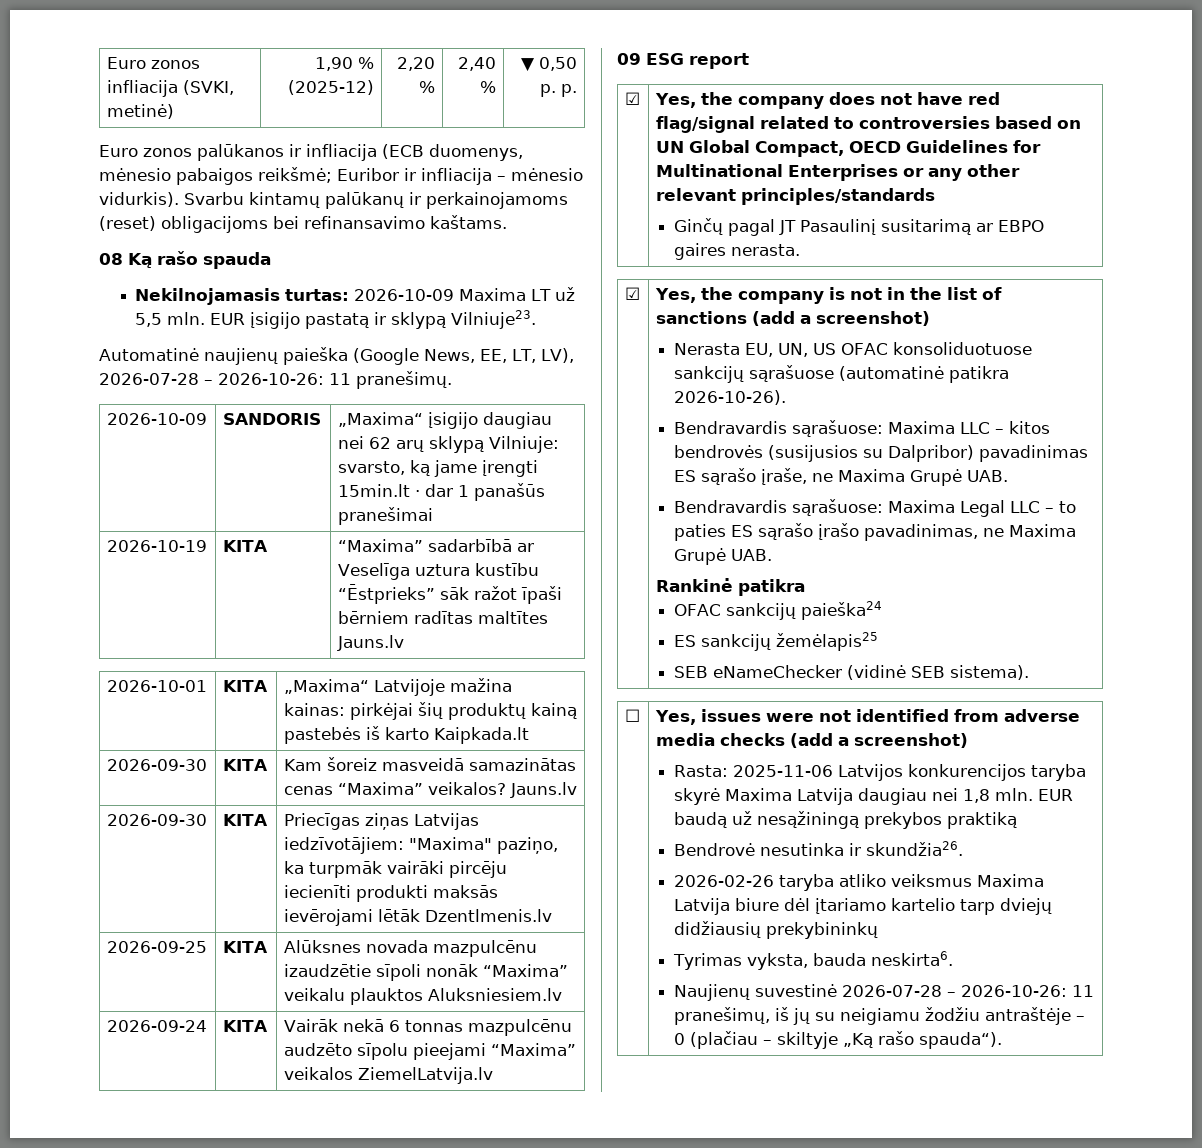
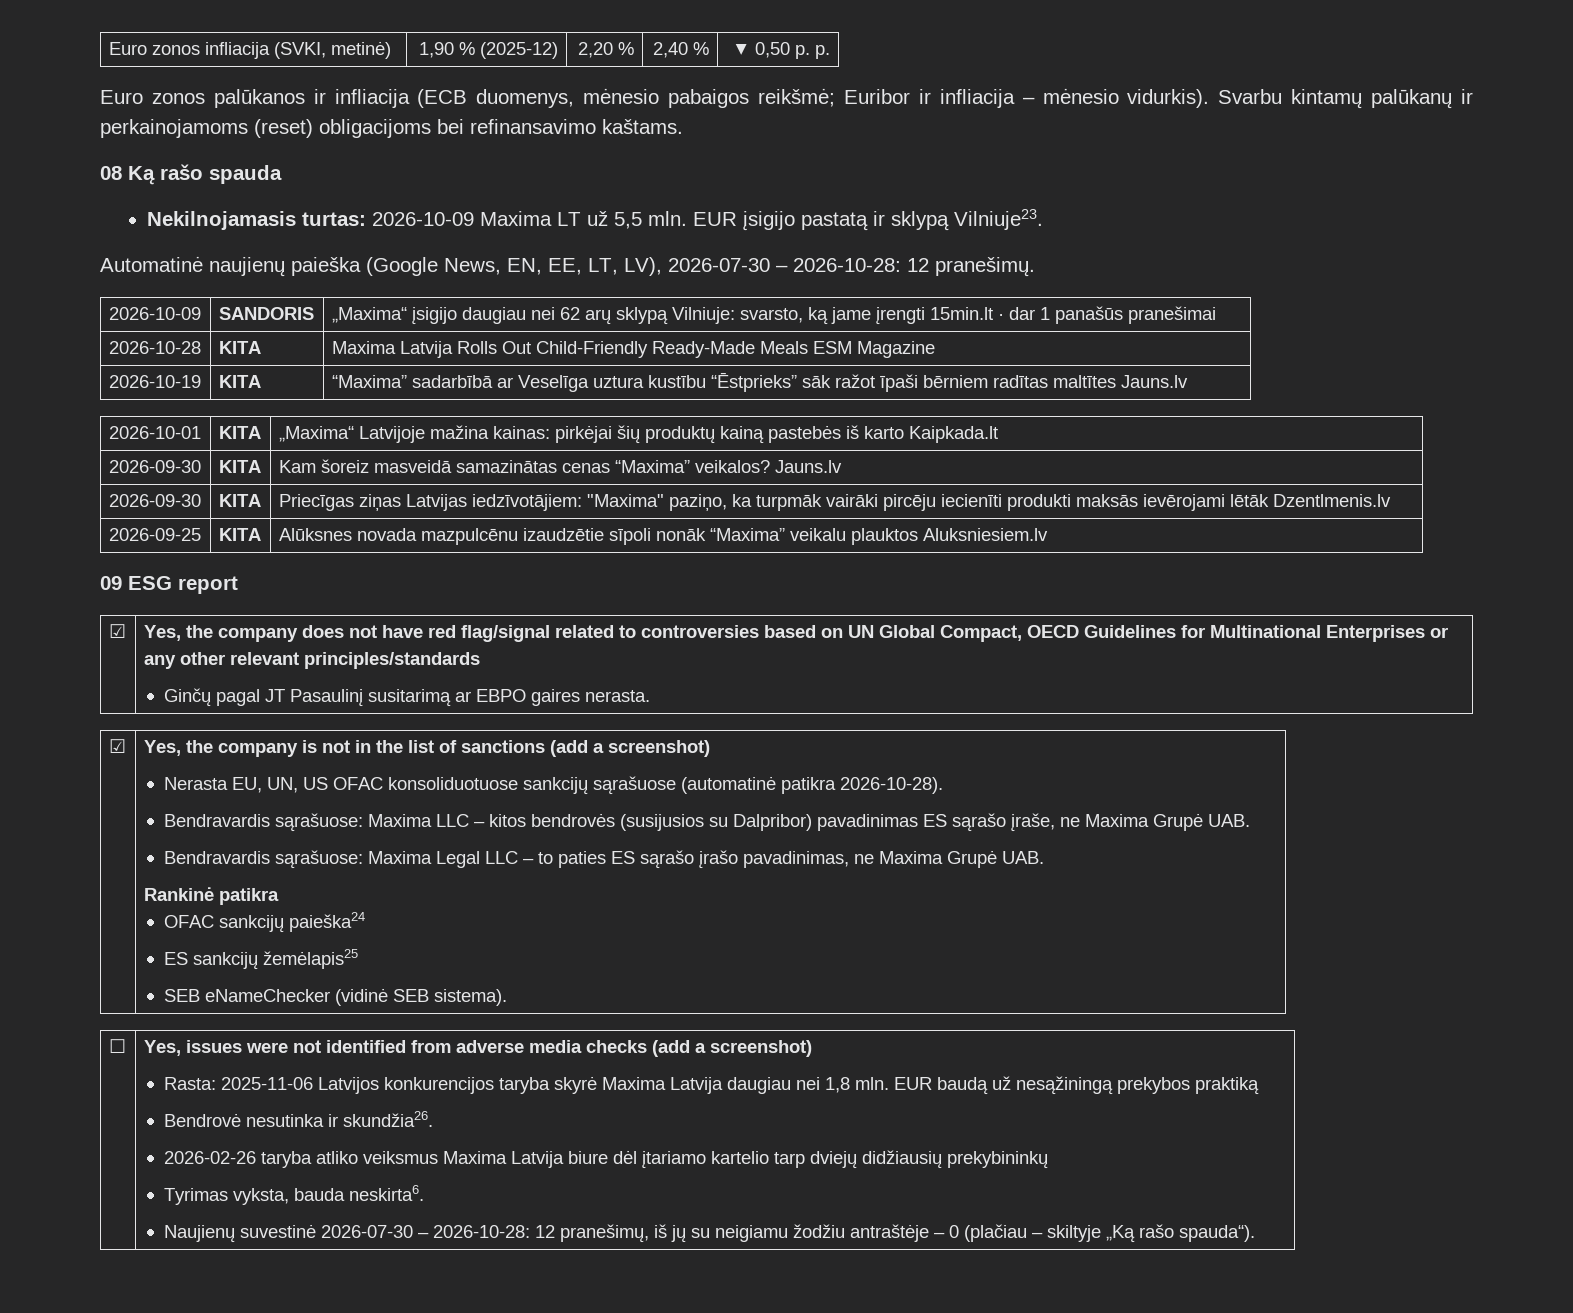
(475, 356) none -> [507,258,542,275] EN,
[99,373,351,385] 2026-07-28 – 2026-10-26: 11 -> [668,258,929,272] 2026-07-30 – 2026-10-28: 12
(433, 516) none -> [108,341,201,354] [218,341,261,354] [331,341,935,358] // 2026-10-28 | KITA | Maxima Latvija Rolls Out Child-Friendly Ready-Made Meals ESM Magazine
[106,1020,207,1032] [222,1020,268,1032] [283,1019,572,1036] [283,1043,576,1060] [283,1067,493,1084] // 2026-09-24 | KITA | Vairāk nekā 6 tonnas mazpulcēnu audzēto sīpolu pieejami “Maxima” veikalos ZiemelLatvija.lv -> (1048, 534) none
[674,390,787,405] 2026-10-26). -> [839,777,943,794] 2026-10-28).
[842,985,1095,997] 2026-07-28 – 2026-10-26: 11 -> [320,1225,555,1238] 2026-07-30 – 2026-10-28: 12

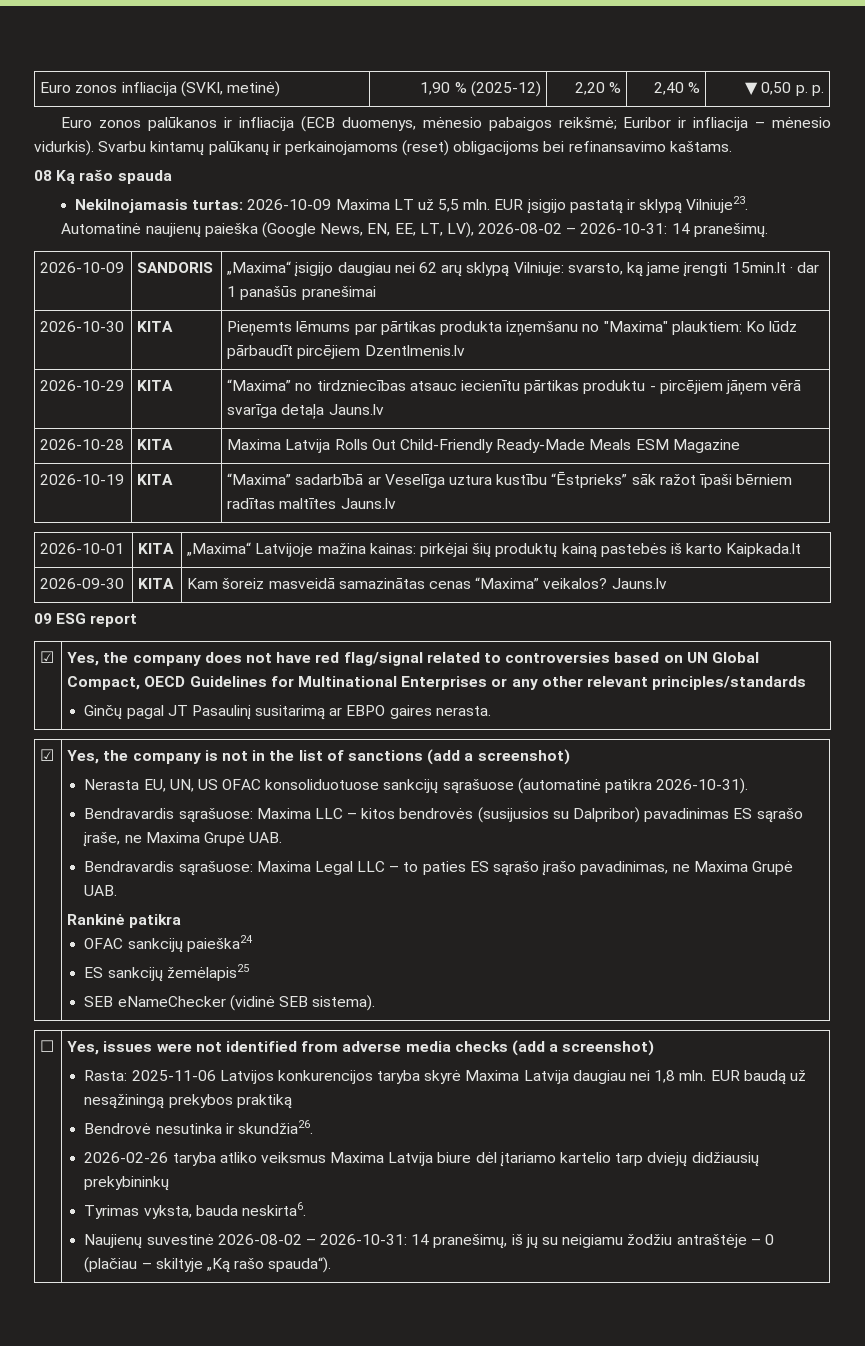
[668,258,929,272] 2026-07-30 – 2026-10-28: 12 -> [478,223,690,234] 2026-08-02 – 2026-10-31: 14
(1216, 315) none -> [40,321,125,332] [137,321,174,332] [227,321,798,336] [227,345,465,359] [40,380,125,391] [137,380,174,391] [227,379,802,395] [227,404,384,419] // 2026-10-30 | KITA | Pieņemts lēmums par pārtikas produkta izņemšanu no "Maxima" plauktiem: Ko lūdz pārbaudīt pircējiem Dzentlmenis.lv // 2026-10-29 | KITA | “Maxima” no tirdzniecības atsauc iecienītu pārtikas produktu - pircējiem jāņem vērā svarīga detaļa Jauns.lv
[108,494,201,507] [218,494,261,507] [278,494,1391,511] [108,528,201,541] [218,528,261,541] [278,528,1048,545] // 2026-09-30 | KITA | Priecīgas ziņas Latvijas iedzīvotājiem: "Maxima" paziņo, ka turpmāk vairāki pircēju iecienīti produkti maksās ievērojami lētāk Dzentlmenis.lv // 2026-09-25 | KITA | Alūksnes novada mazpulcēnu izaudzētie sīpoli nonāk “Maxima” veikalu plauktos Aluksniesiem.lv -> (667, 583) none
[839,777,943,794] 2026-10-28). -> [656,778,749,794] 2026-10-31).
[320,1225,555,1238] 2026-07-30 – 2026-10-28: 12 -> [217,1234,430,1245] 2026-08-02 – 2026-10-31: 14

